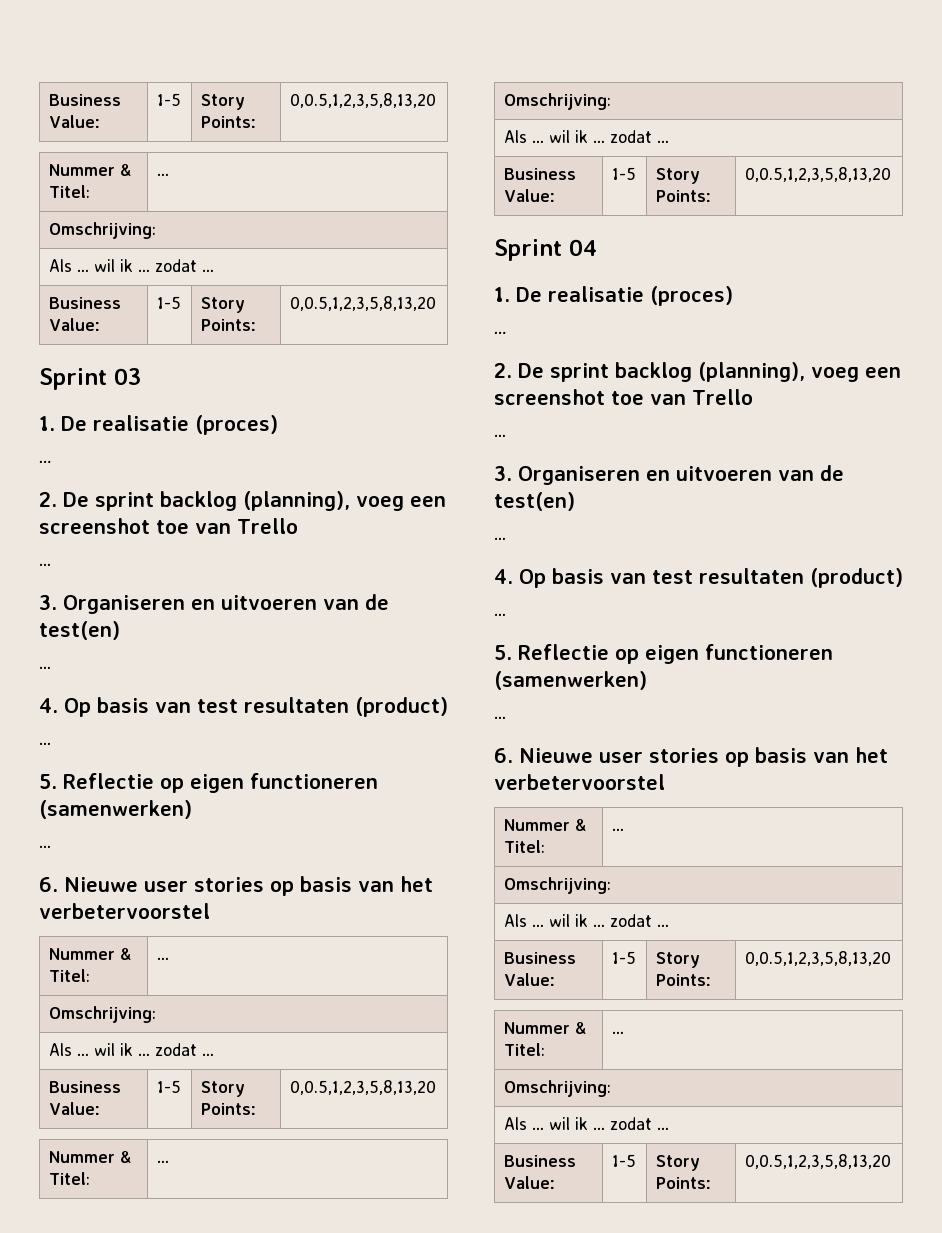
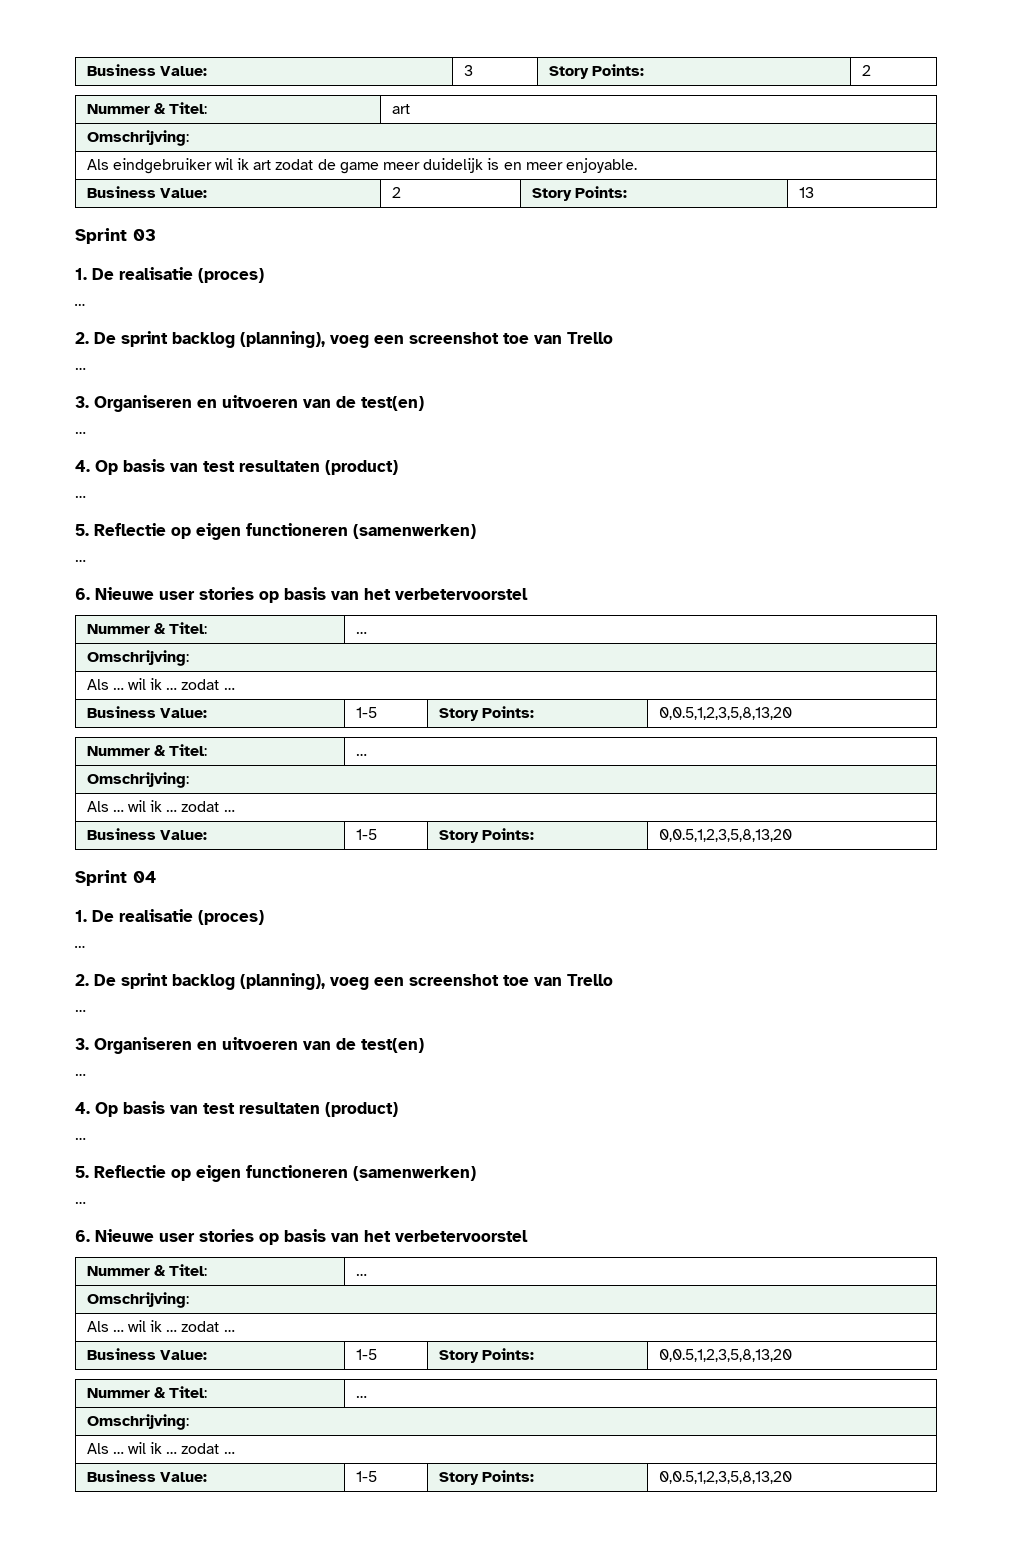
[48,94,121,106] [48,115,100,128] [156,93,181,106] [200,94,245,110] [200,116,256,128] [289,93,436,108] [48,164,131,176] [48,185,90,198] [156,173,169,176] [48,222,156,239] [48,259,214,272] [48,297,121,309] [48,318,100,331] [156,296,181,309] [200,297,245,313] [200,319,256,331] [289,296,436,311] Business Value: | 1-5 | Story Points: | 0,0.5,1,2,3,5,8,13,20 // Nummer & Titel: | … // Omschrijving: // Als … wil ik … zodat … // Business Value: | 1-5 | Story Points: | 0,0.5,1,2,3,5,8,13,20 -> [86,64,207,76] [463,65,473,76] [548,64,644,79] [861,65,871,76] [86,102,207,114] [391,104,410,114] [86,130,189,146] [86,158,637,174] [86,186,207,198] [391,187,401,198] [531,186,627,201] [798,187,814,198] Business Value: | 3 | Story Points: | 2 // Nummer & Titel: | art // Omschrijving: // Als eindgebruiker wil ik art zodat de game meer duidelijk is en meer enjoyable. // Business Value: | 2 | Story Points: | 13

